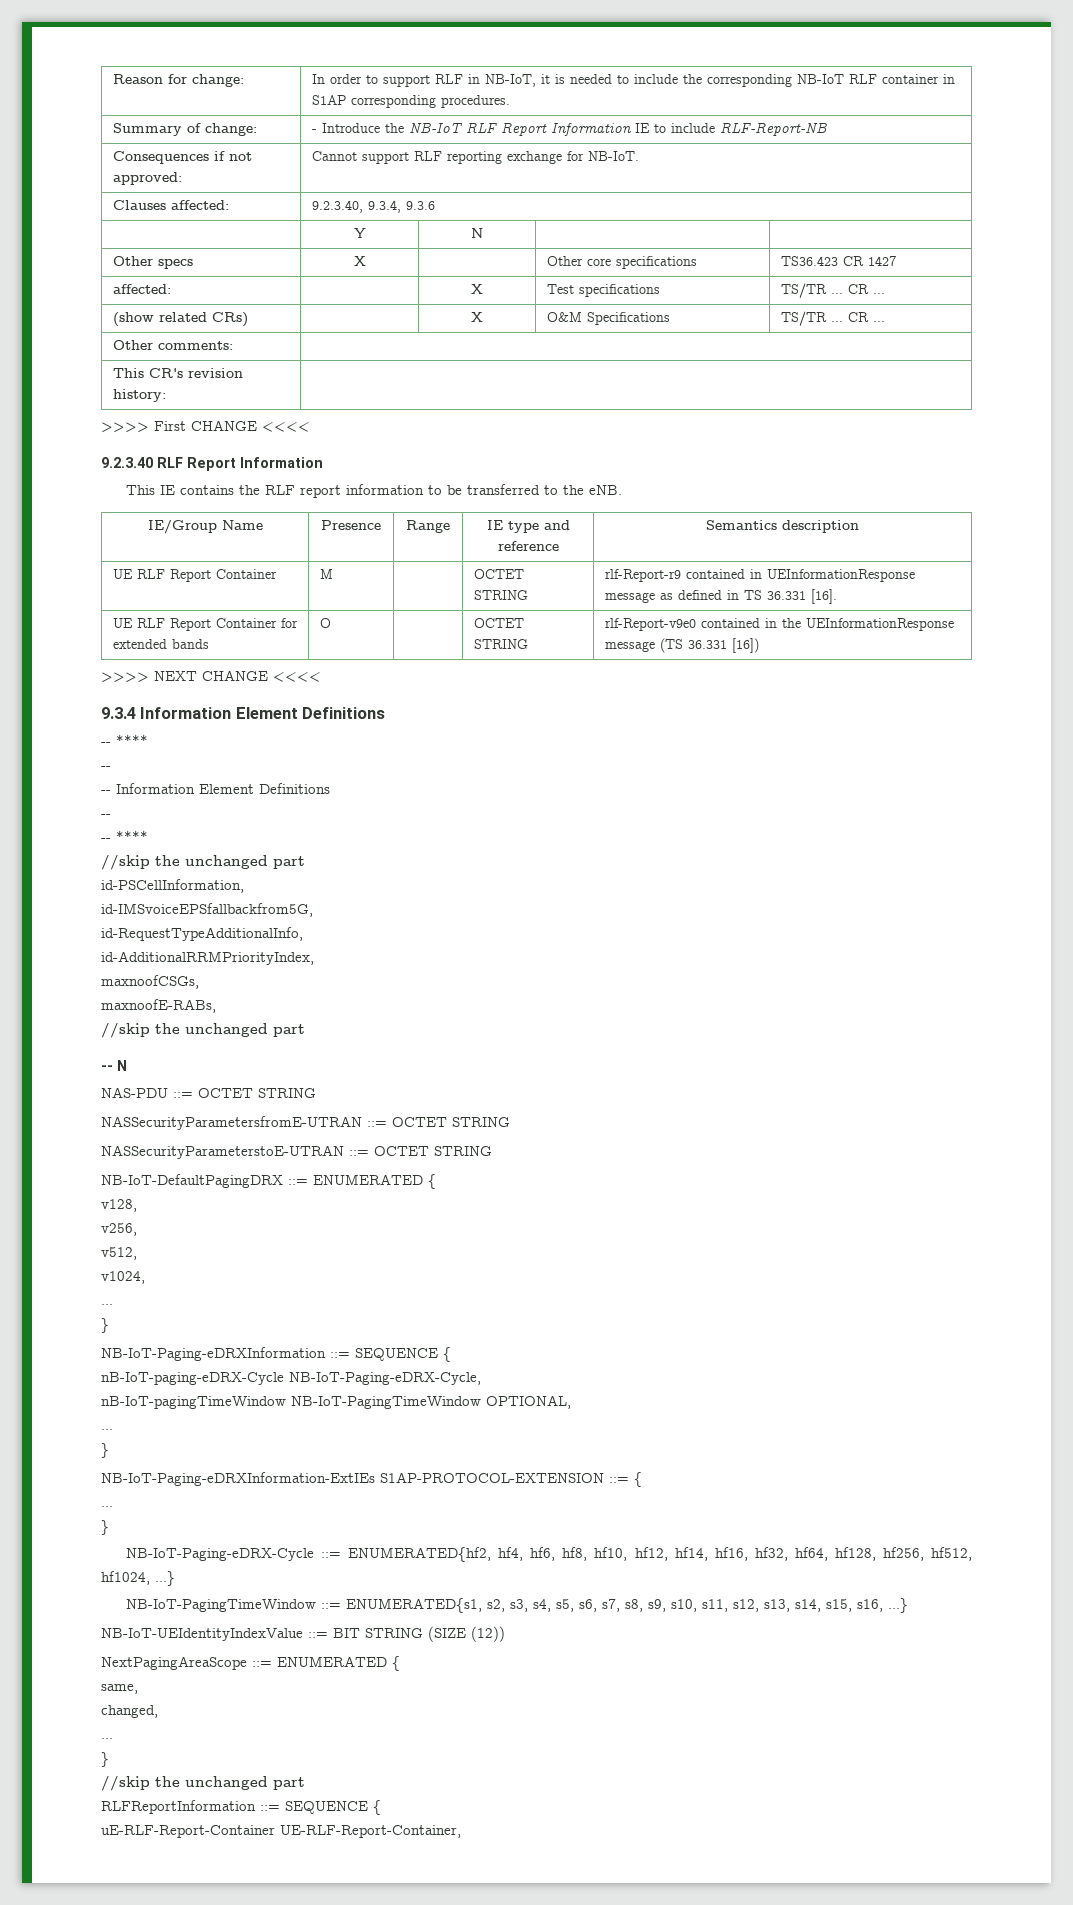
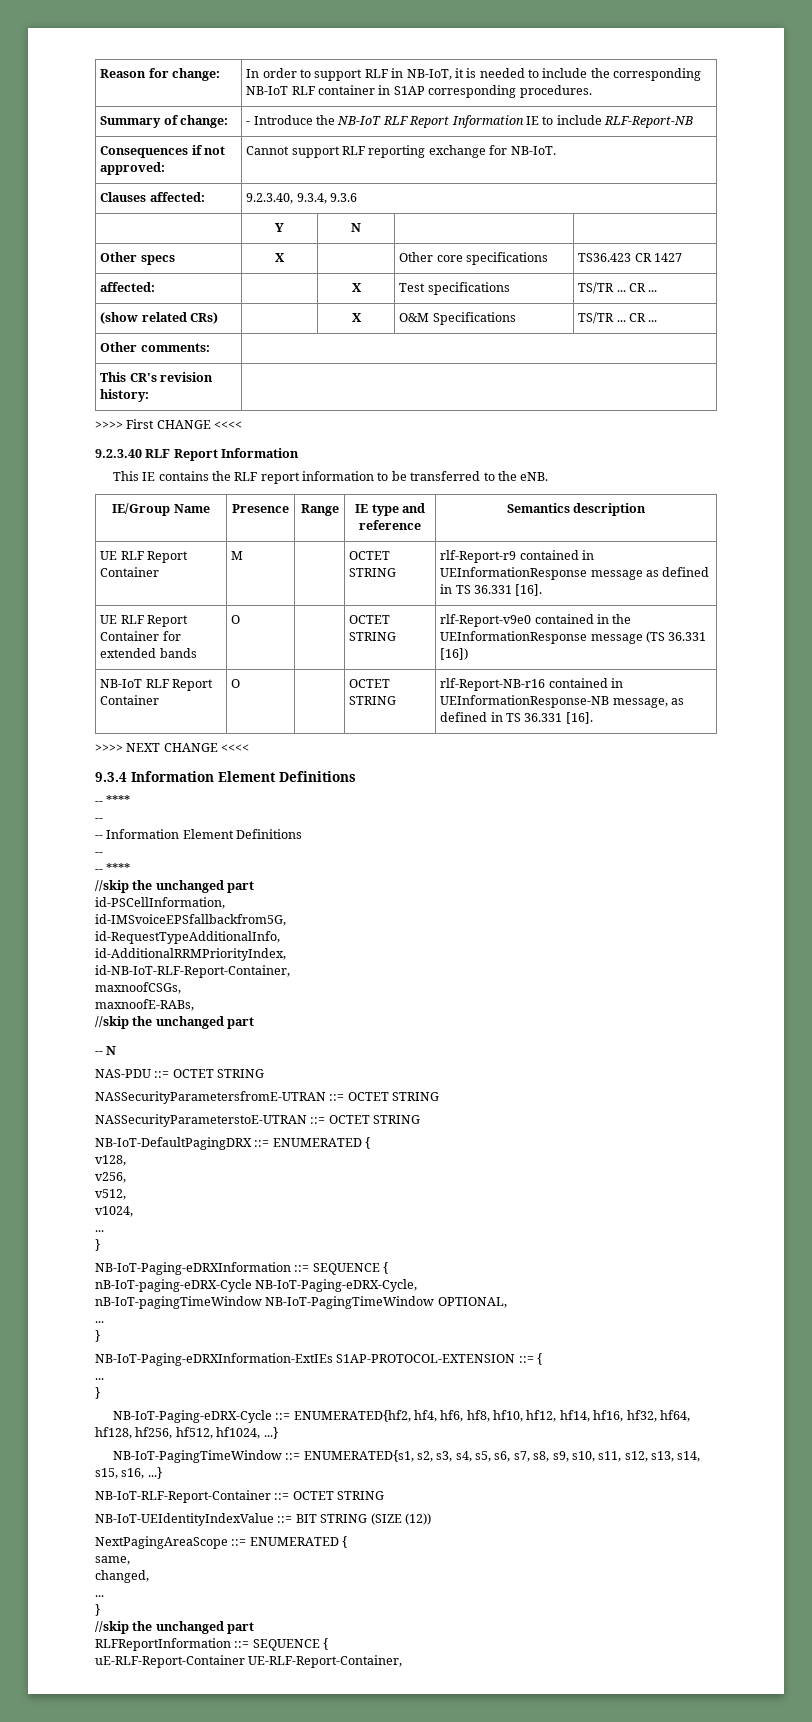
(759, 645) none -> [100,679,214,691] [100,695,160,705] [231,679,241,688] [349,679,391,688] [349,696,397,705] [440,678,624,691] [440,695,685,708] [440,712,593,724] // NB-IoT RLF Report Container | O | | OCTET STRING | rlf-Report-NB-r16 contained in UEInformationResponse-NB message, as defined in TS 36.331 [16].
(314, 958) none -> [95,965,290,978] // id-NB-IoT-RLF-Report-Container,
(909, 1605) none -> [95,1490,385,1503] // NB-IoT-RLF-Report-Container ::= OCTET STRING

